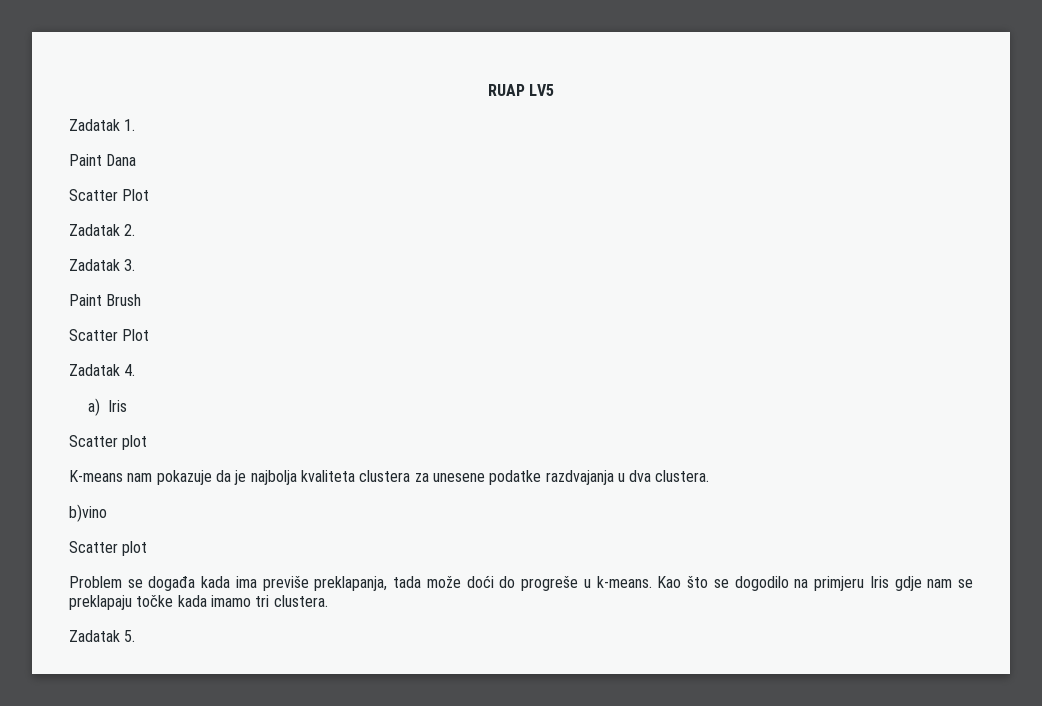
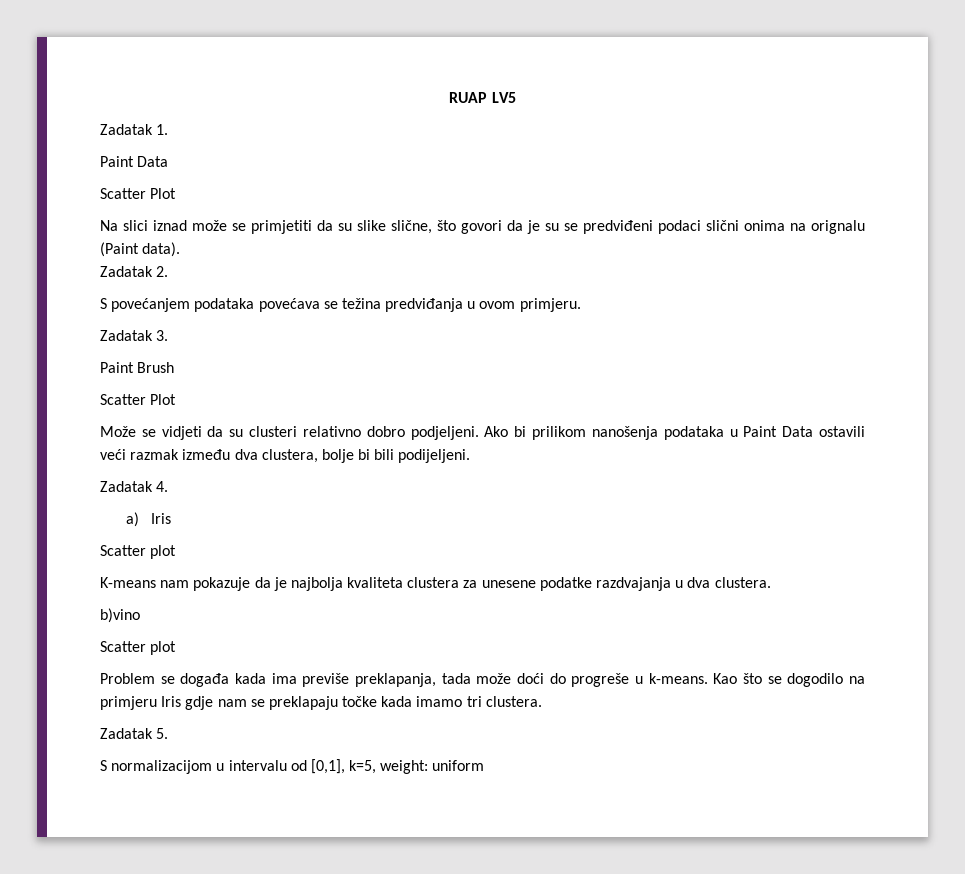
[106,154,137,166] [69,189,150,201] [69,224,136,236] Dana // Scatter Plot // Zadatak 2. -> [137,156,169,167] [100,188,177,199] [100,220,865,234] [100,242,181,257] [100,266,169,277] [100,298,581,312] Data // Scatter Plot // Na slici iznad može se primjetiti da su slike slične, što govori da je su se predviđeni podaci slični onima na orignalu (Paint data). // Zadatak 2. // S povećanjem podataka povećava se težina predviđanja u ovom primjeru.
(150, 335) none -> [100,426,866,440] [100,449,471,463] // Može se vidjeti da su clusteri relativno dobro podjeljeni. Ako bi prilikom nanošenja podataka u Paint Data ostavili veći razmak između dva clustera, bolje bi bili podijeljeni.
(136, 636) none -> [100,759,485,774] // S normalizacijom u intervalu od [0,1], k=5, weight: uniform

